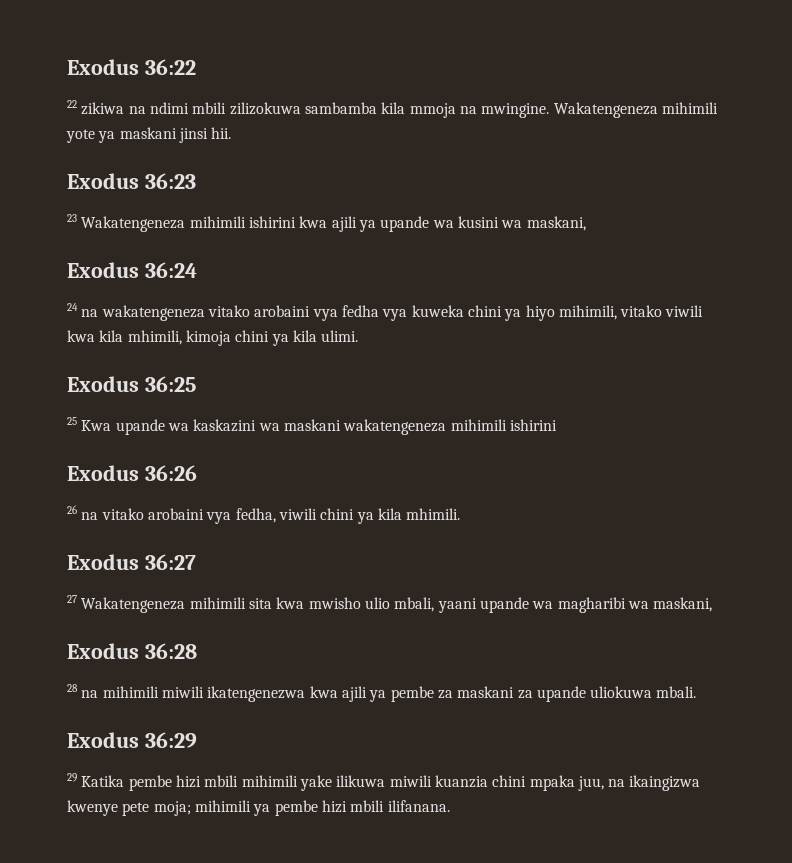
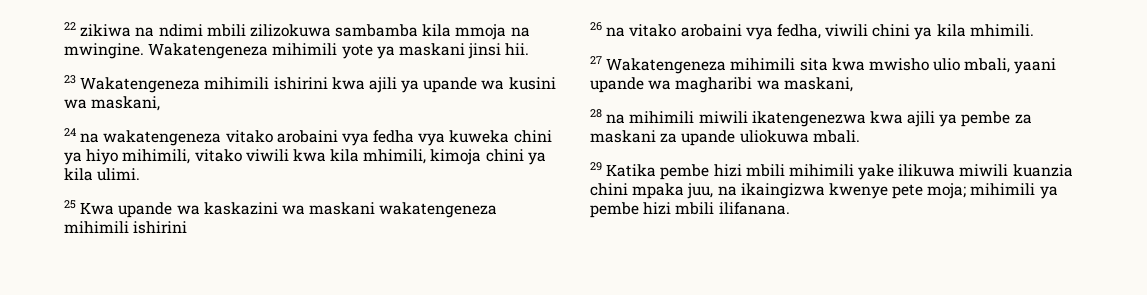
[67,59,196,75] Exodus 36:22 // -> (64, 26) none
[67,173,196,189] // Exodus 36:23 -> (530, 49) none
[67,262,197,278] // Exodus 36:24 -> (161, 103) none
[67,376,196,392] // Exodus 36:25 -> (141, 174) none
[67,465,197,481] // Exodus 36:26 -> (188, 227) none
[67,554,196,570] // Exodus 36:27 -> (1034, 30) none
[67,643,197,659] // Exodus 36:28 -> (853, 84) none
[67,732,197,748] // Exodus 36:29 -> (860, 136) none

